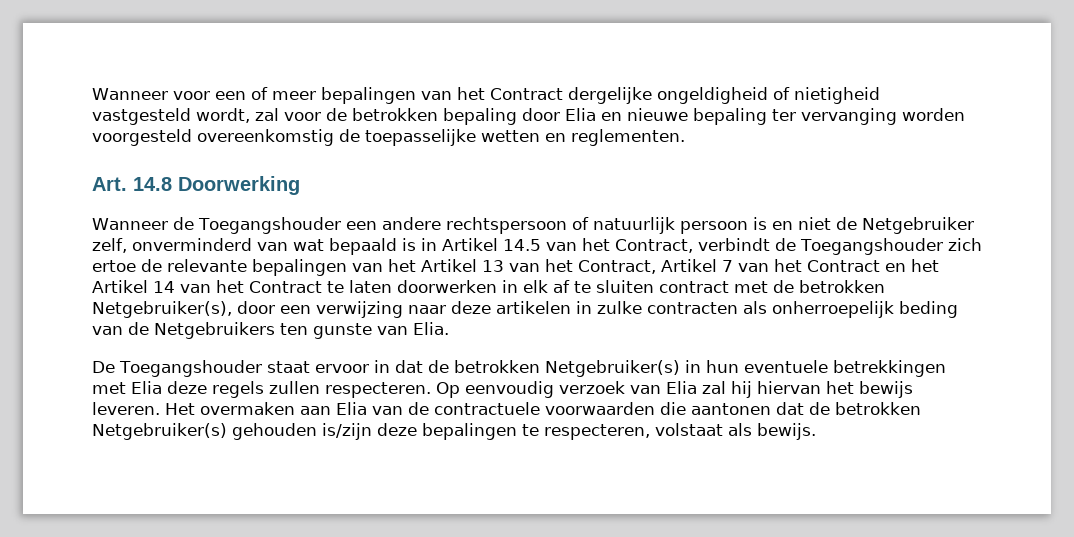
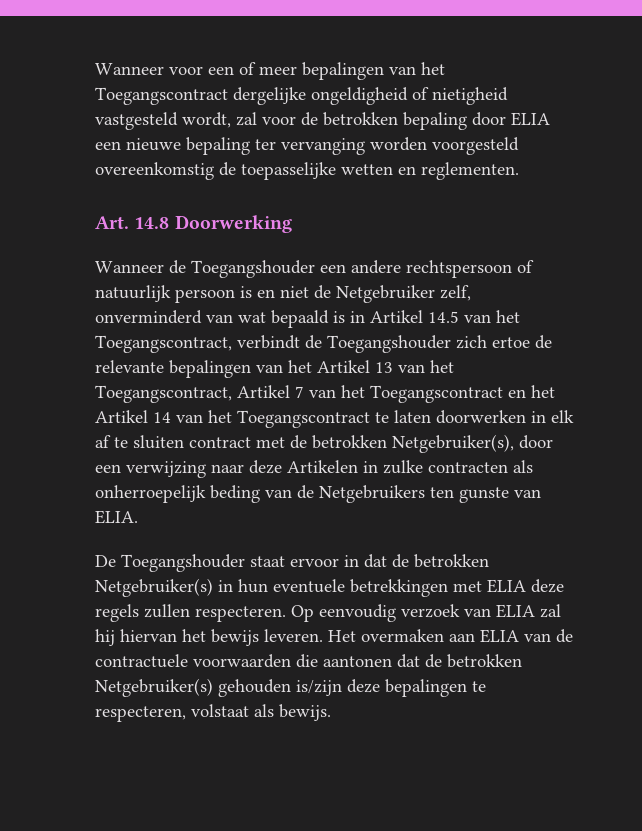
[489,88,563,100] Contract -> [95,87,228,105] Toegangscontract
[565,108,622,121] Elia en -> [511,112,550,126] [95,141,121,150] ELIA een
[615,239,693,253] Contract, -> [95,335,232,353] Toegangscontract,
[578,260,656,274] Contract, -> [95,385,232,403] Toegangscontract,
[807,260,880,272] Contract -> [370,385,503,403] Toegangscontract
[249,281,322,293] Contract -> [237,410,370,428] Toegangscontract
[496,301,571,314] artikelen -> [287,460,358,473] Artikelen
[413,322,449,335] Elia. -> [95,510,138,524] ELIA.
[131,381,162,394] Elia -> [487,579,526,593] ELIA
[666,381,697,394] Elia -> [496,604,535,618] ELIA
[336,402,367,415] Elia -> [480,629,519,643] ELIA

